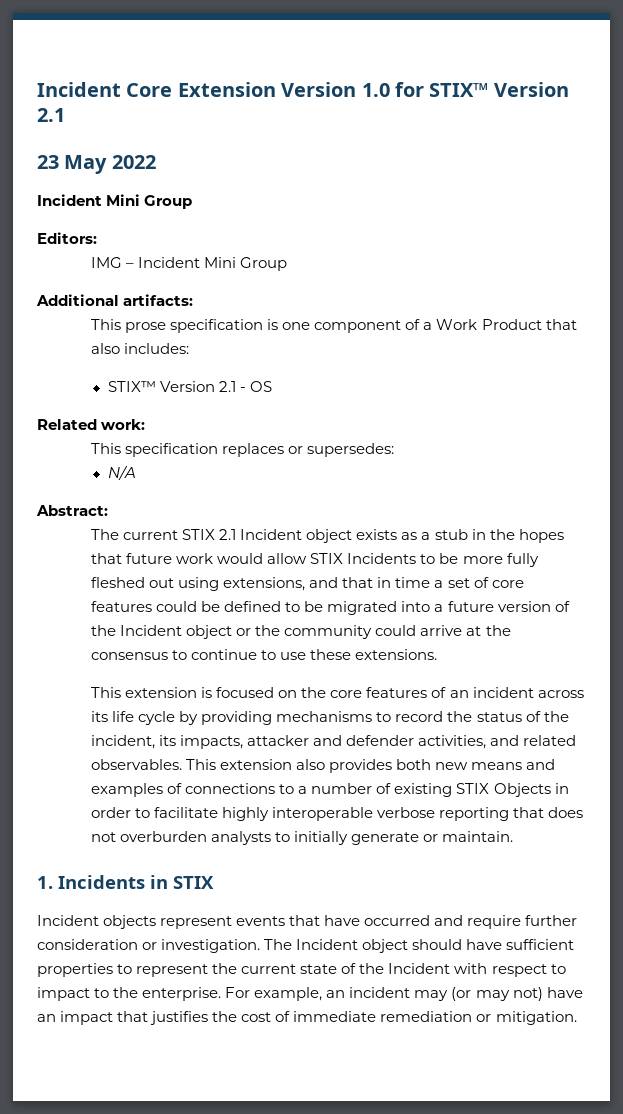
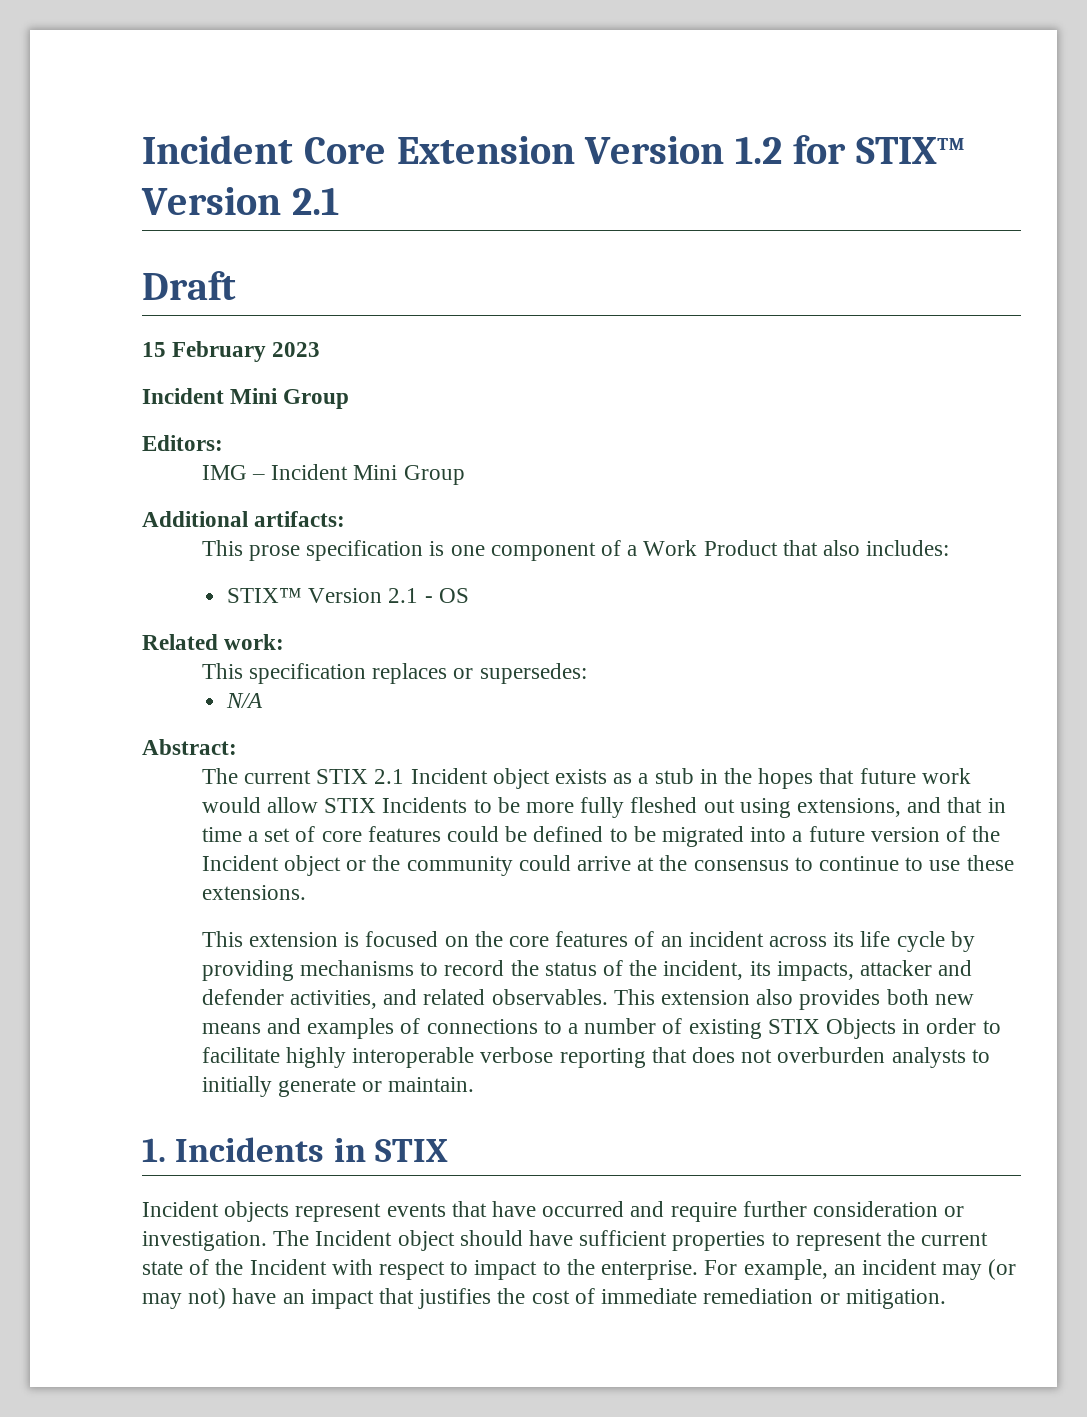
[361,83,390,97] 1.0 -> [735,136,783,164] 1.2
[37,155,156,174] 23 May 2022 -> [142,271,236,300] [142,341,321,362] Draft // 15 February 2023

